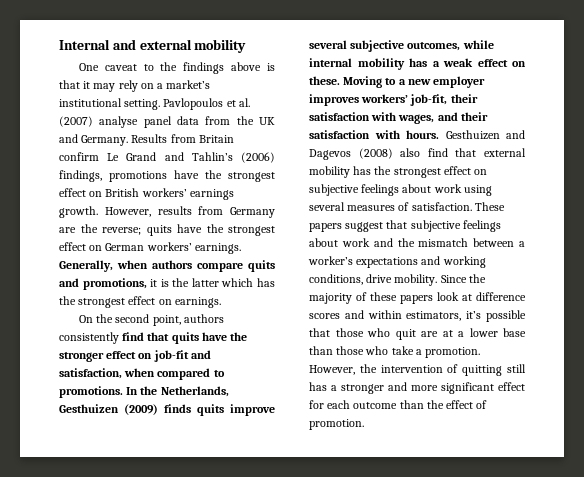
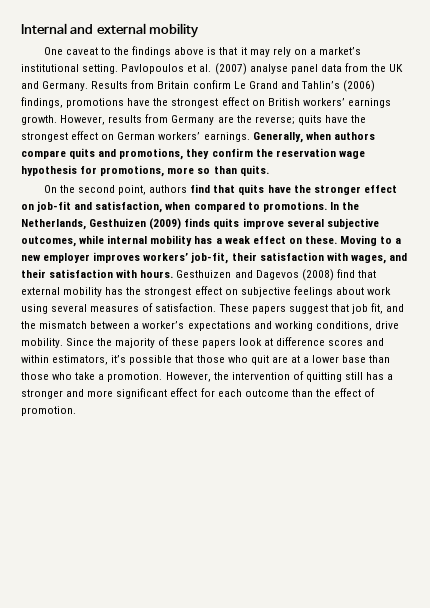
[150,278,275,287] [59,296,221,308] it is the latter which has the strongest effect on earnings. -> [186,148,365,159] [21,165,269,177] they confirm the reservation wage hypothesis for promotions, more so than quits.
[59,332,119,344] consistently -> (188, 189) none
[400,148,421,157] also -> (334, 275) none
[410,220,501,232] [309,238,370,247] subjective feelings about work -> [351,303,384,314] job fit,

